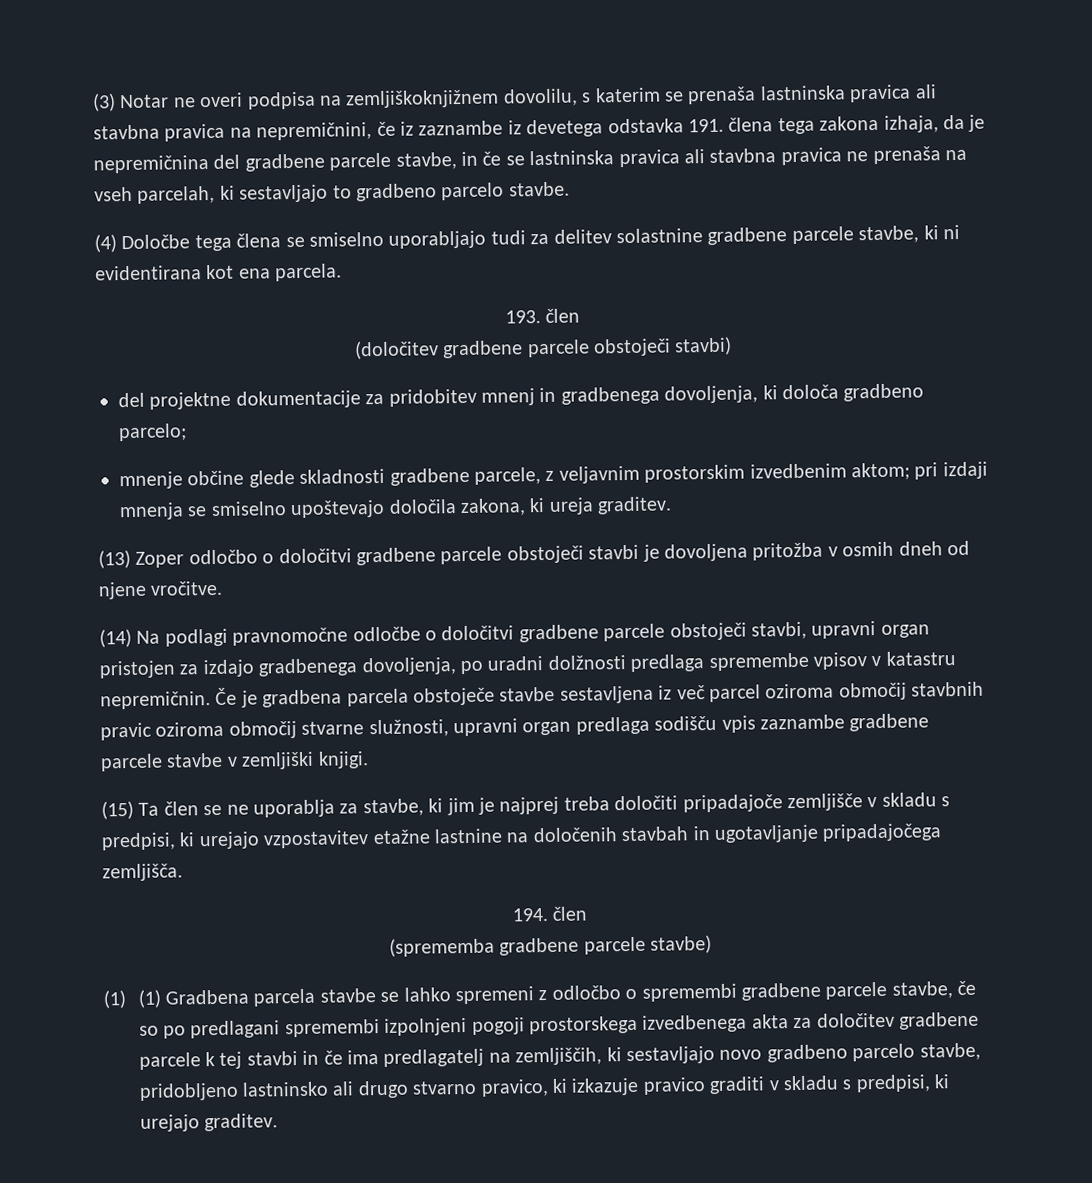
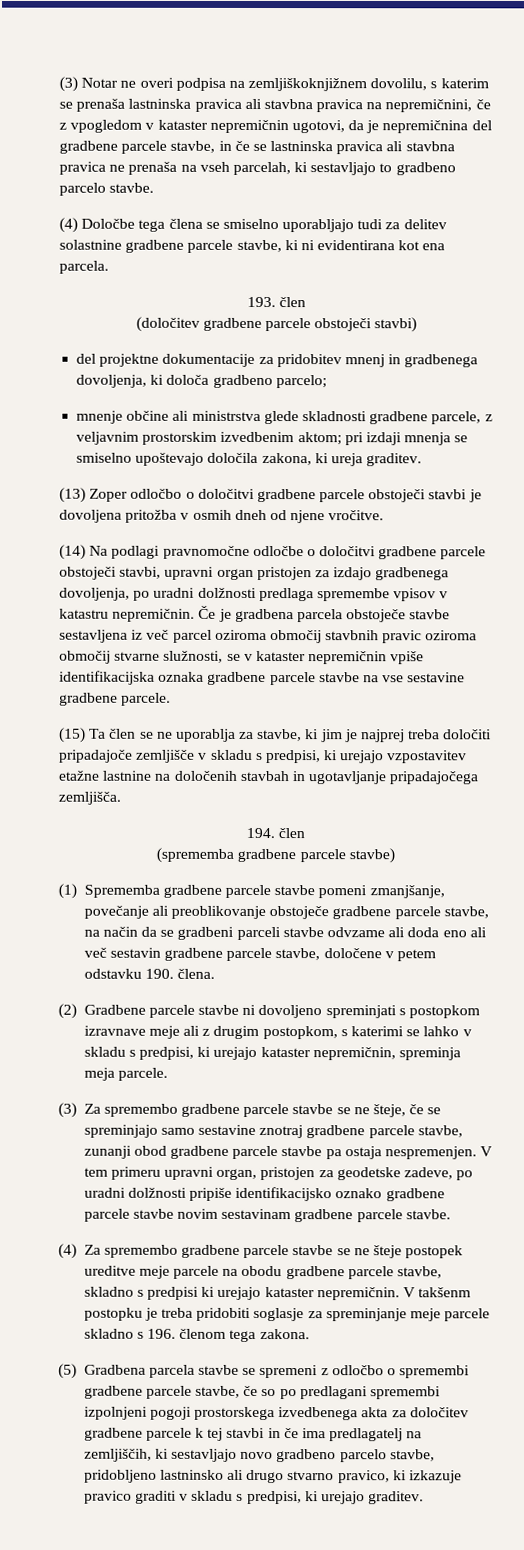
[400,115,939,138] iz zaznambe iz devetega odstavka 191. člena tega zakona izhaja, -> [59,119,345,134] z vpogledom v kataster nepremičnin ugotovi,
(245, 478) none -> [172,410,261,421] ali ministrstva
[453,713,930,737] [100,751,369,772] upravni organ predlaga sodišču vpis zaznambe gradbene parcele stavbe v zemljiški knjigi. -> [226,650,425,665] [59,670,466,686] [59,692,172,706] se v kataster nepremičnin vpiše identifikacijska oznaka gradbene parcele stavbe na vse sestavine gradbene parcele.
[137,989,161,1008] (1) -> [83,884,445,899] [83,905,489,920] [83,926,487,941] [83,947,437,962] [83,968,216,979] [58,1003,481,1019] [83,1025,472,1040] [83,1046,462,1061] [83,1067,168,1081] [58,1102,442,1118] [83,1124,463,1139] [83,1145,494,1160] [83,1166,474,1181] [83,1186,445,1202] [83,1208,451,1223] [58,1243,464,1259] [83,1265,443,1280] [83,1286,472,1301] [83,1307,491,1322] [83,1328,310,1342] [58,1363,77,1379] Sprememba gradbene parcele stavbe pomeni zmanjšanje, povečanje ali preoblikovanje obstoječe gradbene parcele stavbe, na način da se gradbeni parceli stavbe odvzame ali doda eno ali več sestavin gradbene parcele stavbe, določene v petem odstavku 190. člena. // (2) Gradbene parcele stavbe ni dovoljeno spreminjati s postopkom izravnave meje ali z drugim postopkom, s katerimi se lahko v skladu s predpisi, ki urejajo kataster nepremičnin, spreminja meja parcele. // (3) Za spremembo gradbene parcele stavbe se ne šteje, če se spreminjajo samo sestavine znotraj gradbene parcele stavbe, zunanji obod gradbene parcele stavbe pa ostaja nespremenjen. V tem primeru upravni organ, pristojen za geodetske zadeve, po uradni dolžnosti pripiše identifikacijsko oznako gradbene parcele stavbe novim sestavinam gradbene parcele stavbe. // (4) Za spremembo gradbene parcele stavbe se ne šteje postopek ureditve meje parcele na obodu gradbene parcele stavbe, skladno s predpisi ki urejajo kataster nepremičnin. V takšenm postopku je treba pridobiti soglasje za spreminjanje meje parcele skladno s 196. členom tega zakona. // (5)
[403,987,451,1002] lahko -> (257, 1371) none

